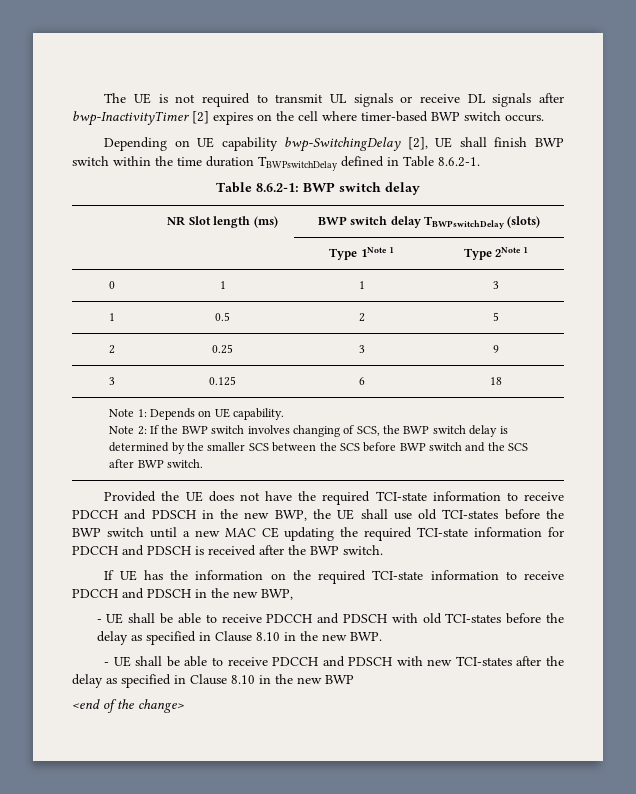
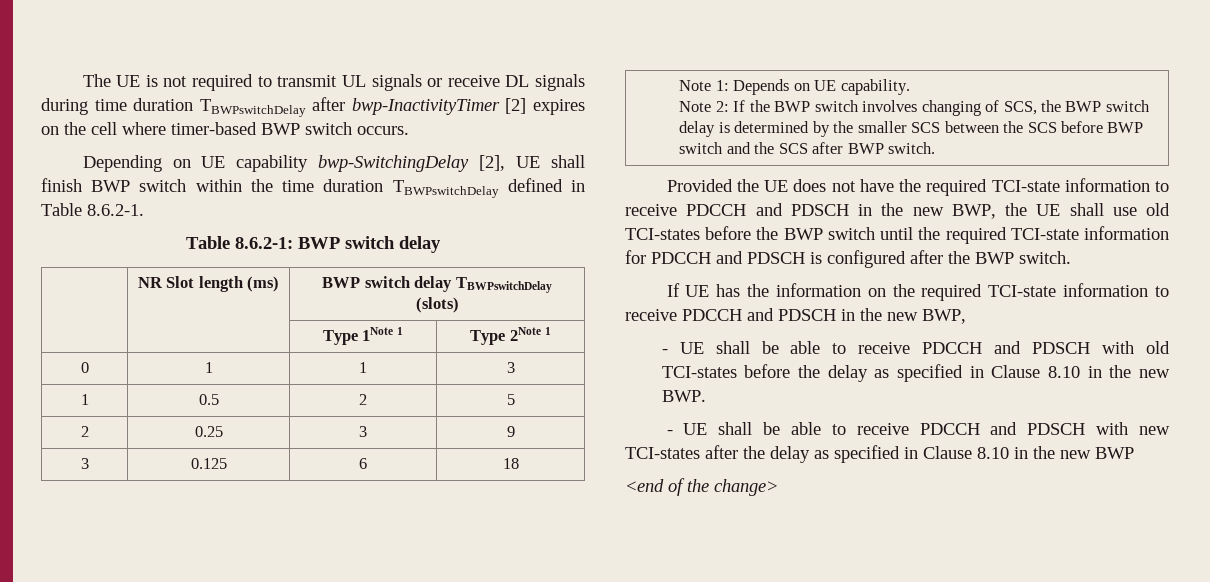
(532, 100) none -> [41,98,306,117] during time duration TBWPswitchDelay
[182,527,335,541] a new MAC CE updating -> (914, 233) none
[208,545,256,556] received -> [827,250,906,268] configured

